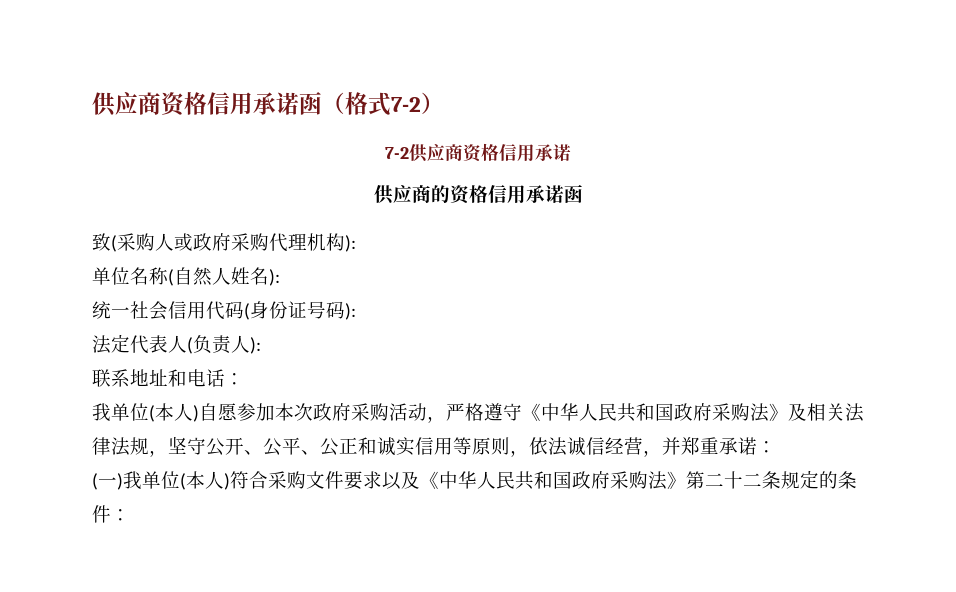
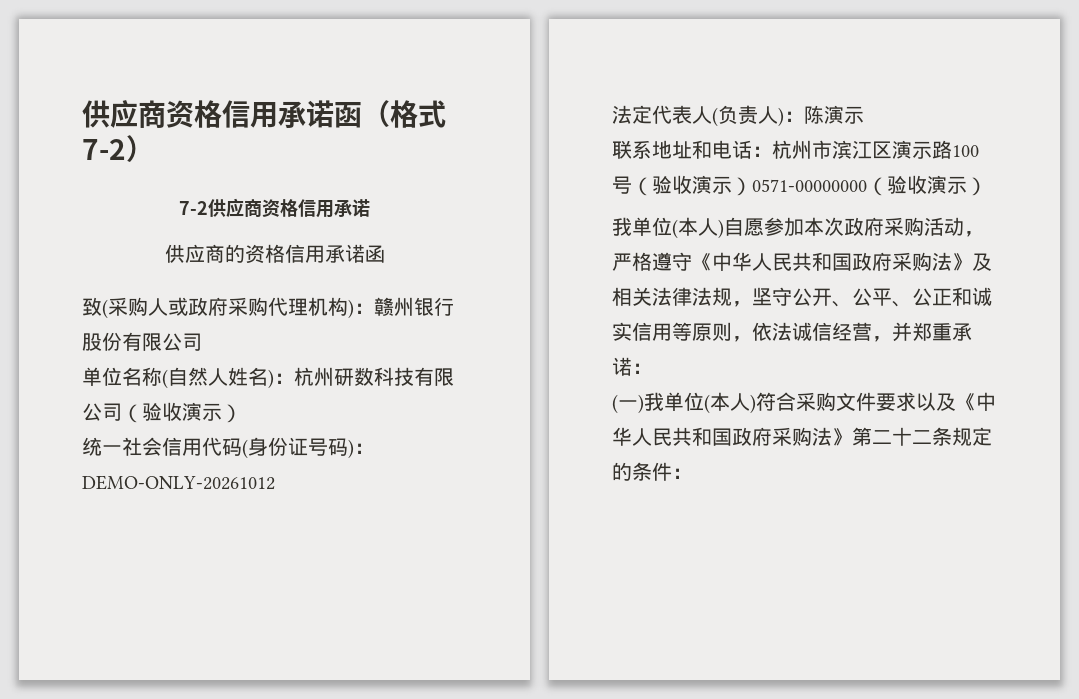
[345,235,356,252] ): -> [348,297,454,319] [82,332,202,351] )：赣州银行股份有限公司
[269,269,280,286] ): -> [268,367,454,389] [82,402,242,423] )：杭州研数科技有限公司（验收演示）
[345,303,356,320] ): -> [348,439,374,459] [82,475,275,490] )：DEMO-ONLY-20261012
[250,337,261,354] ): -> [778,105,864,127] )：陈演示
(244, 379) none -> [772,140,979,160] [612,175,987,196] 杭州市滨江区演示路100号（验收演示）0571-00000000（验收演示）

